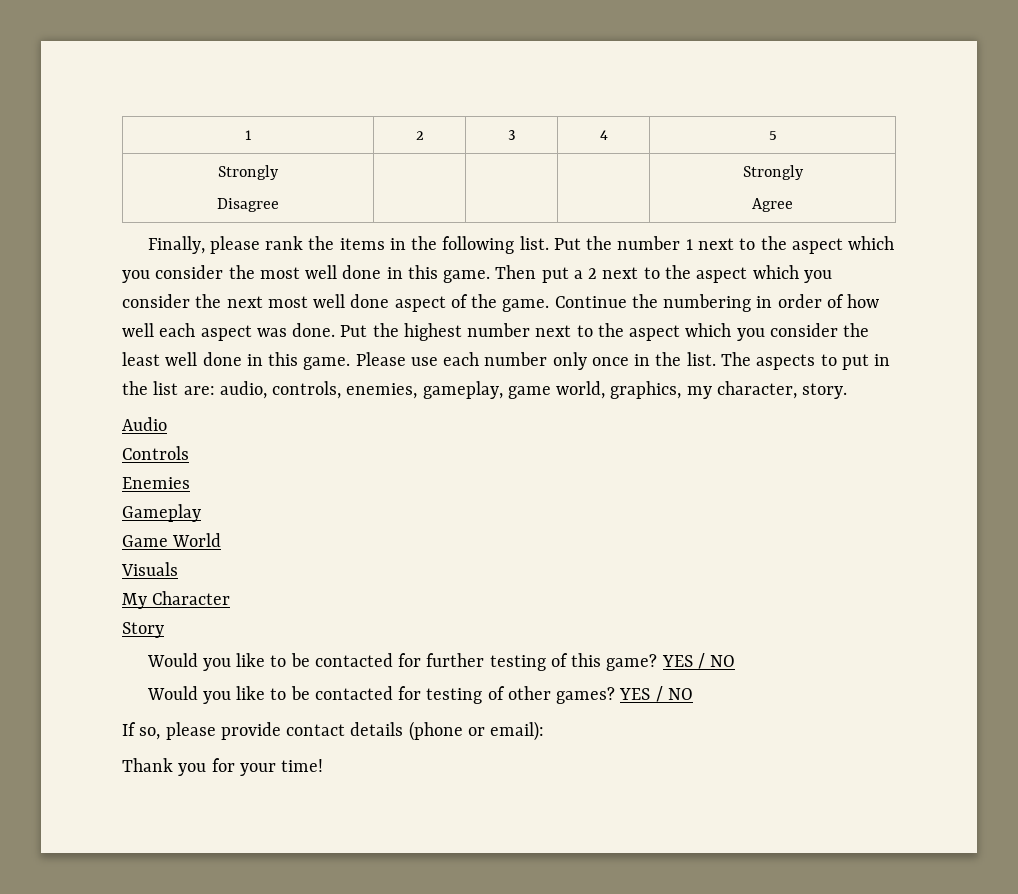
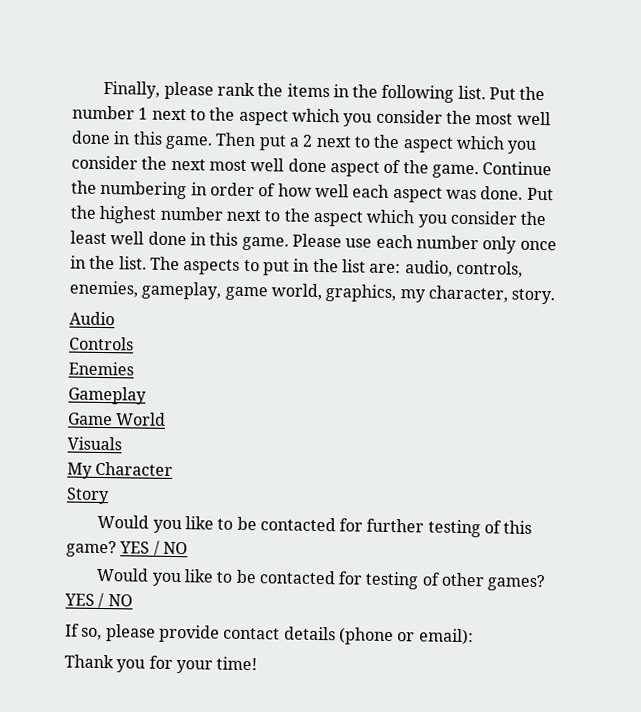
[244,130,252,140] [415,131,424,140] [507,130,516,140] [599,130,608,140] [768,131,777,140] [218,165,279,180] [217,198,279,212] [742,165,804,180] [752,198,793,212] 1 | 2 | 3 | 4 | 5 // Strongly // Disagree | | | | Strongly // Agree // -> (103, 89) none

